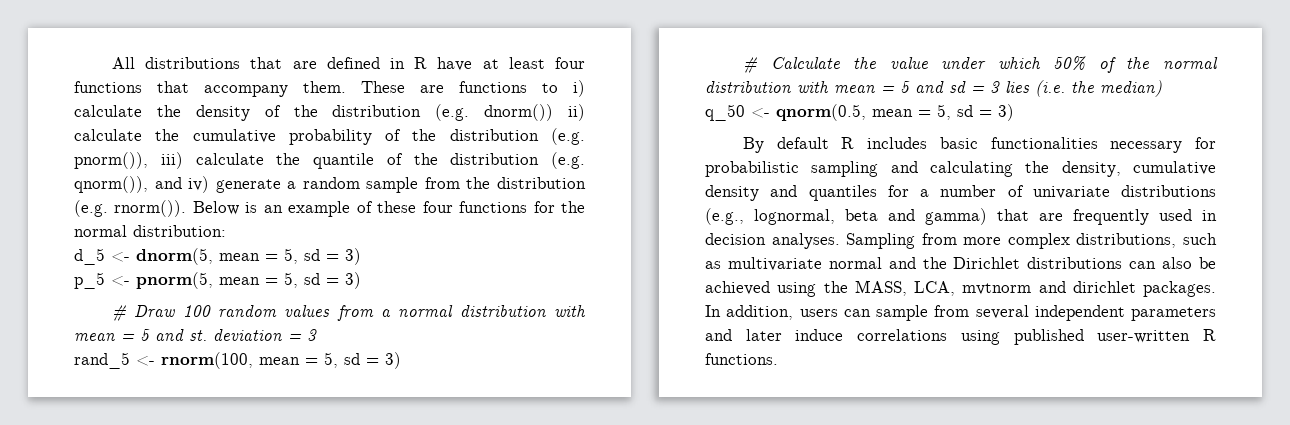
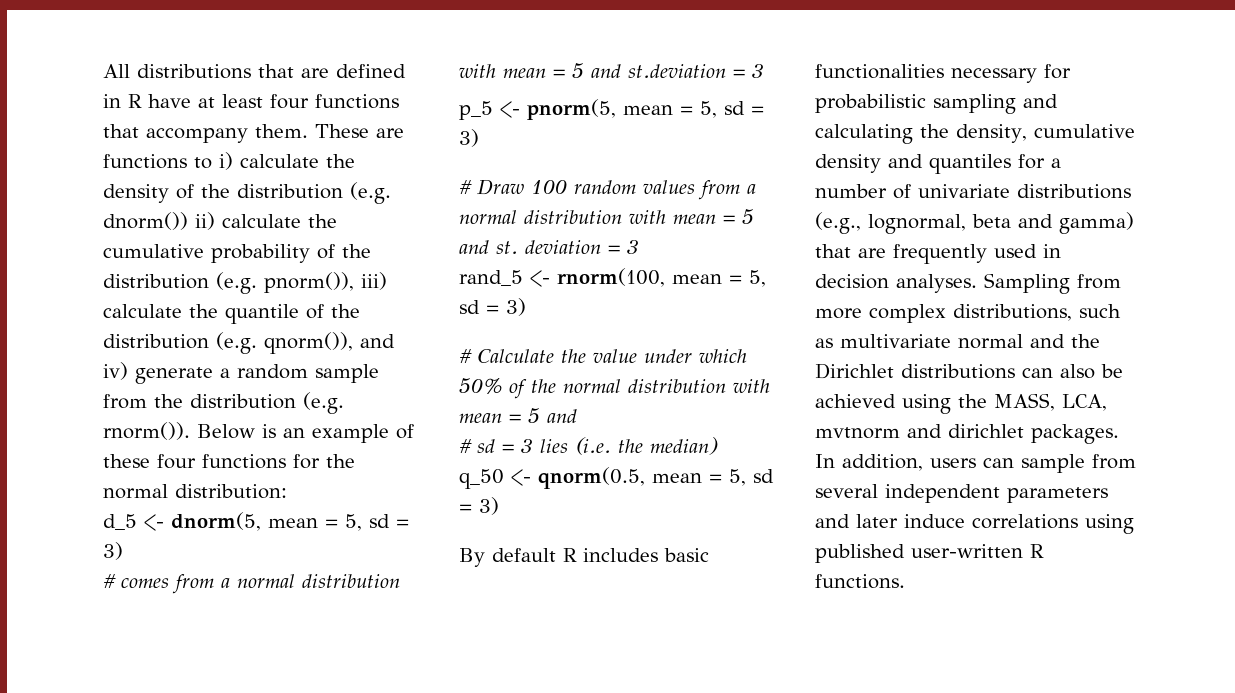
(361, 256) none -> [103,574,400,594] [459,63,764,79] // # comes from a normal distribution with mean = 5 and st.deviation = 3
(944, 87) none -> [459,439,472,453] // #

